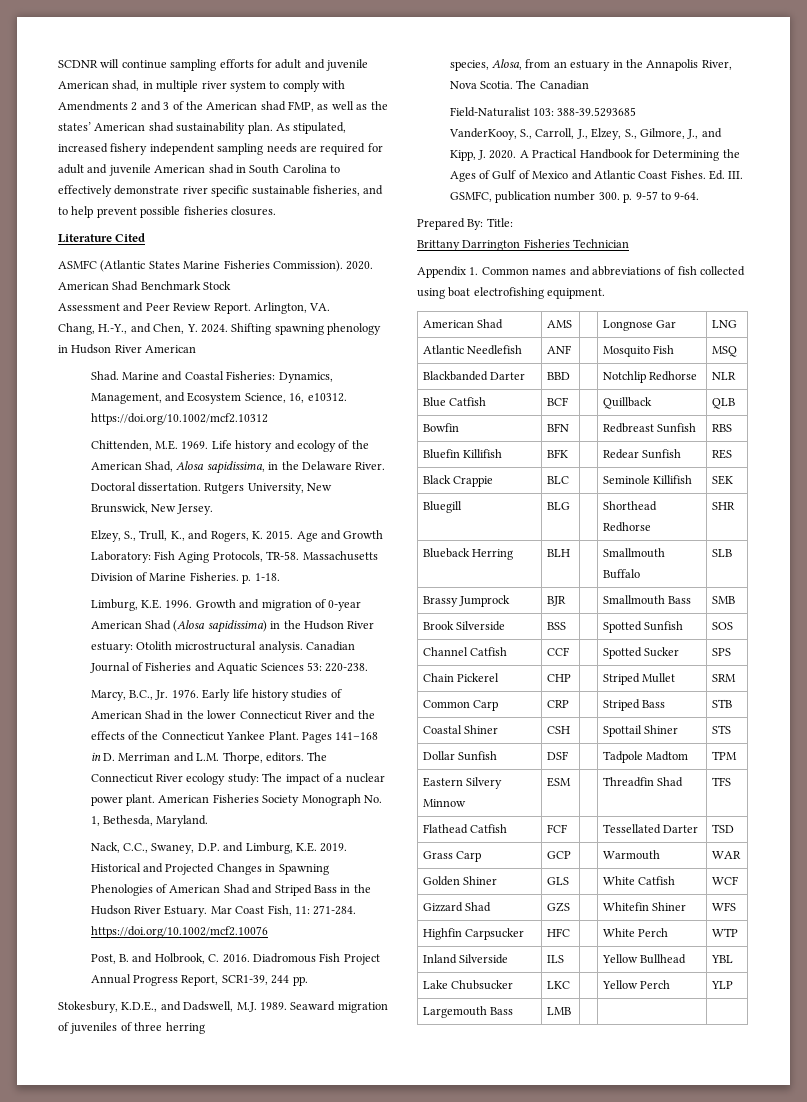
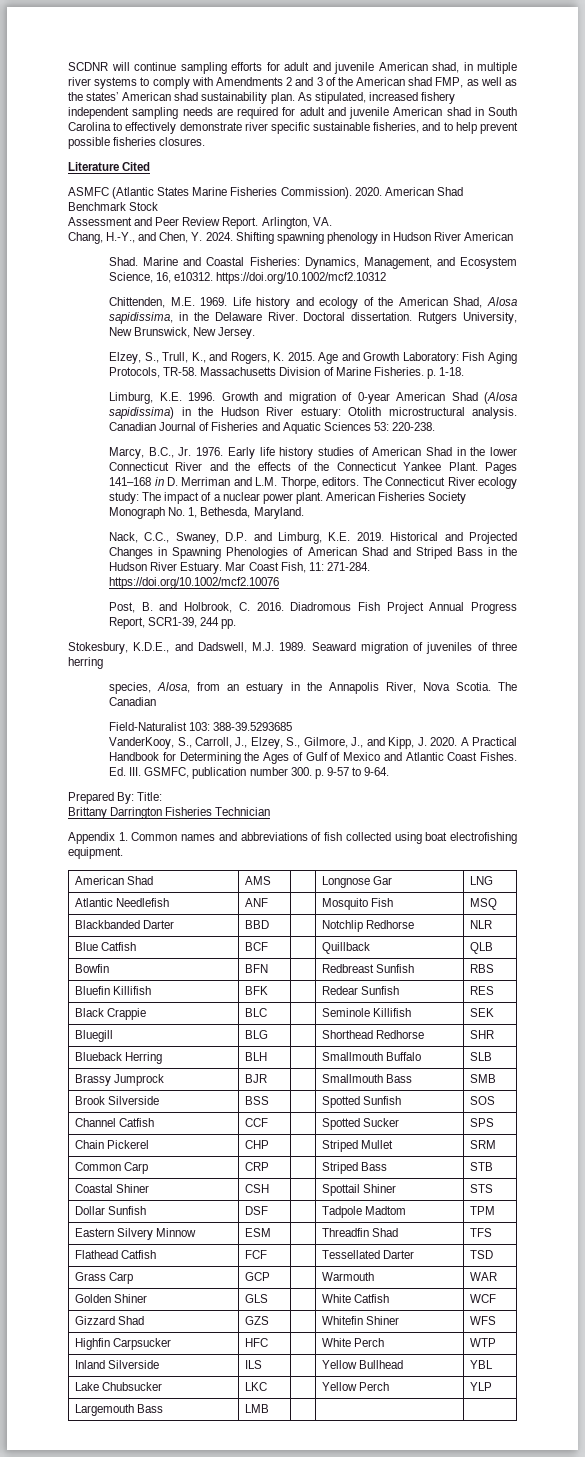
[229,81,266,92] system -> [94,77,138,89] systems

